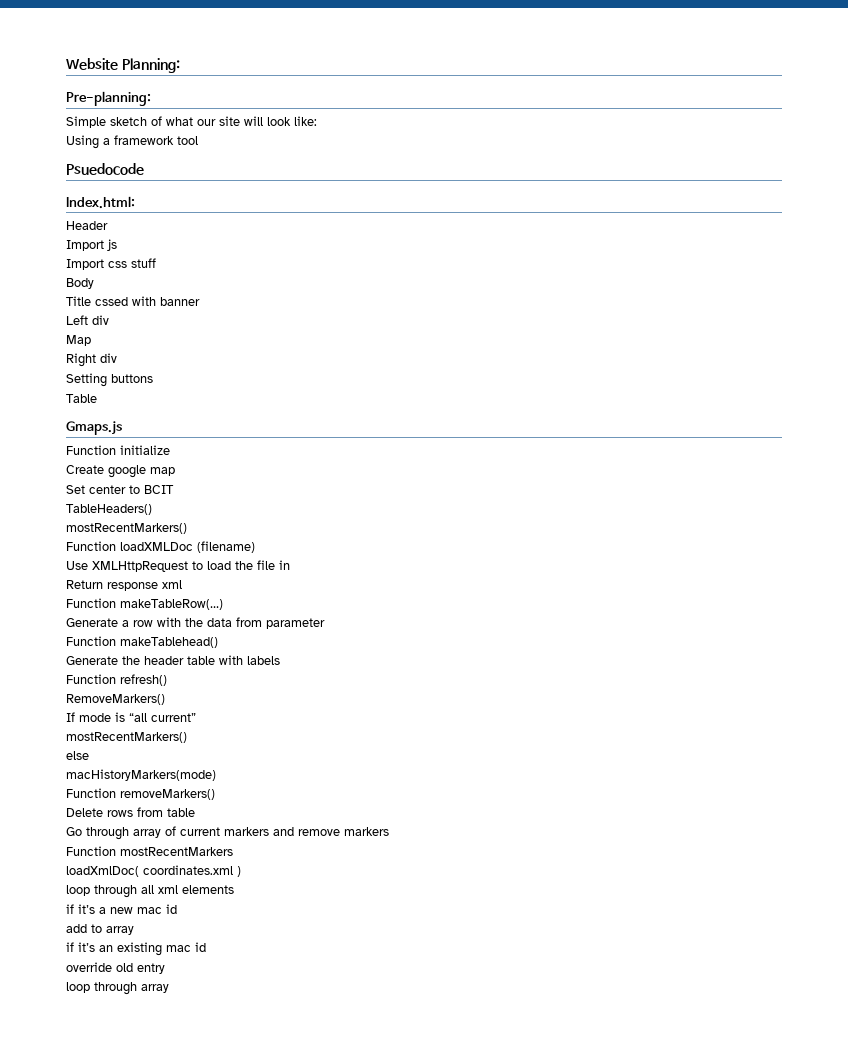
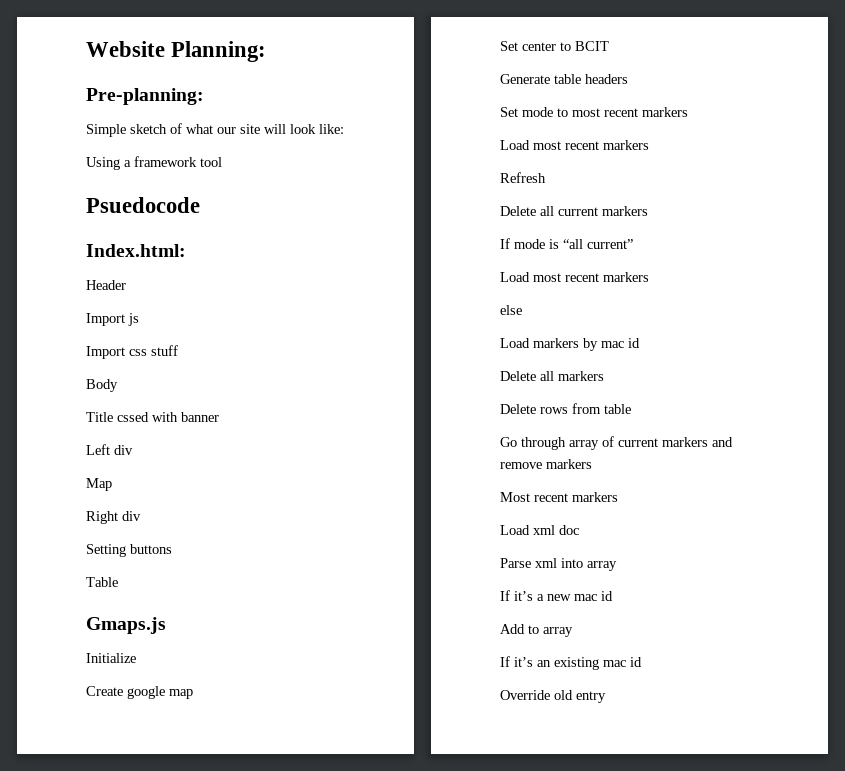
[66,445,170,455] Function initialize -> [86,653,136,663] Initialize
[66,504,152,515] [66,523,187,534] [66,541,255,553] [66,560,290,572] [66,580,182,591] [66,598,223,610] [66,617,325,629] [66,636,218,648] [66,655,280,665] [66,674,167,686] [66,694,165,705] TableHeaders() // mostRecentMarkers() // Function loadXMLDoc (filename) // Use XMLHttpRequest to load the file in // Return response xml // Function makeTableRow(…) // Generate a row with the data from parameter // Function makeTablehead() // Generate the header table with labels // Function refresh() // RemoveMarkers() -> [500,74,628,84] [500,107,688,117] [500,140,649,150] [500,172,546,183] [500,206,648,216] Generate table headers // Set mode to most recent markers // Load most recent markers // Refresh // Delete all current markers
[66,732,187,743] [66,751,89,760] [66,769,216,781] [66,788,215,800] mostRecentMarkers() // else // macHistoryMarkers(mode) // Function removeMarkers() -> [500,272,649,282] [500,305,522,315] [500,338,640,351] [500,371,604,381] Load most recent markers // else // Load markers by mac id // Delete all markers
[66,846,233,856] [66,865,241,877] [66,885,234,898] [66,904,74,914] Function mostRecentMarkers // loadXmlDoc( coordinates.xml ) // loop through all xml elements // if -> [500,492,618,502] [500,525,579,535] [500,558,617,571] [500,590,510,601] Most recent markers // Load xml doc // Parse xml into array // If
[66,924,87,933] add -> [500,624,525,634] Add
[66,942,74,952] if -> [500,656,510,667] If
[66,962,112,972] override -> [500,690,550,700] Override
[66,982,169,995] // loop through array -> (606, 697) none

